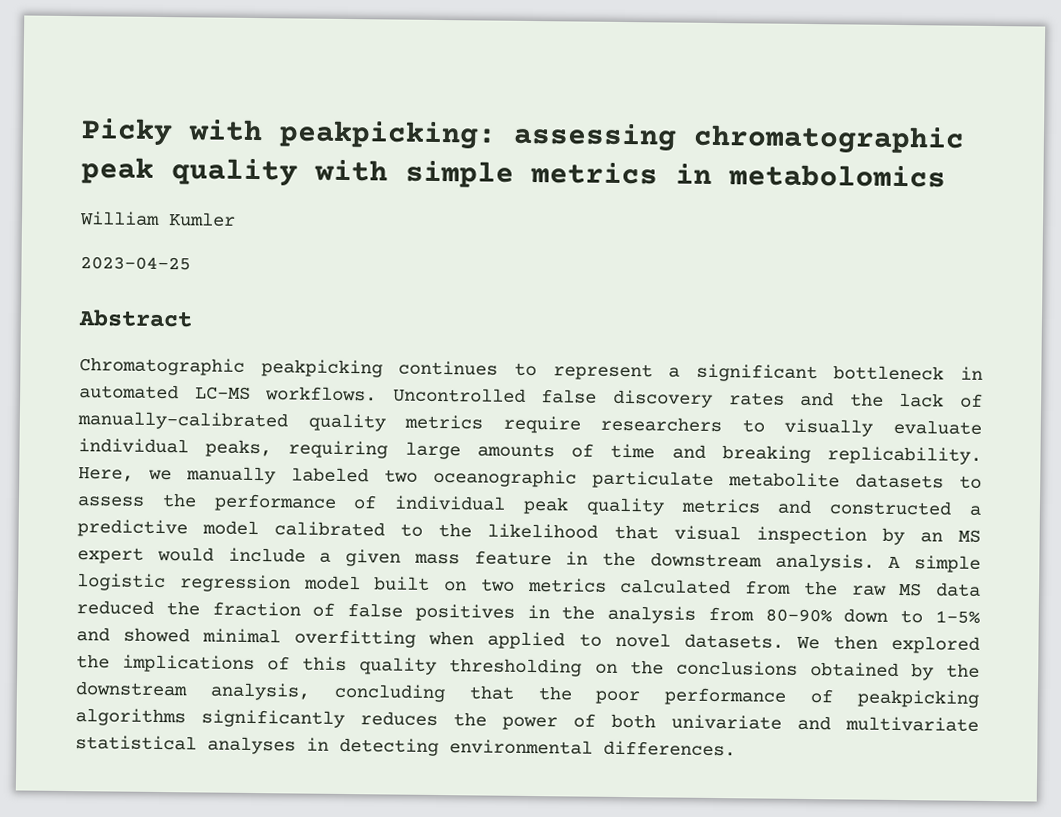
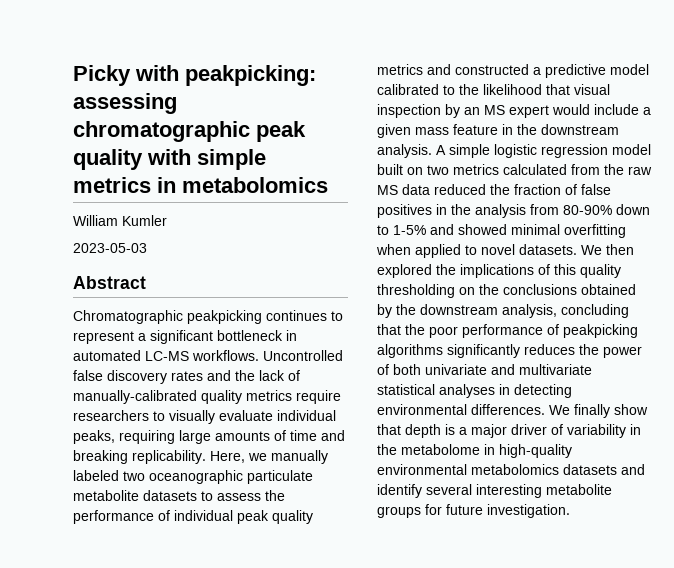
[80,256,191,271] 2023-04-25 -> [73,243,147,253] 2023-05-03
(736, 748) none -> [549,404,648,418] [377,424,641,438] [377,444,572,458] [377,464,645,475] [377,484,612,498] [377,504,570,518] We finally show that depth is a major driver of variability in the metabolome in high-quality environmental metabolomics datasets and identify several interesting metabolite groups for future investigation.

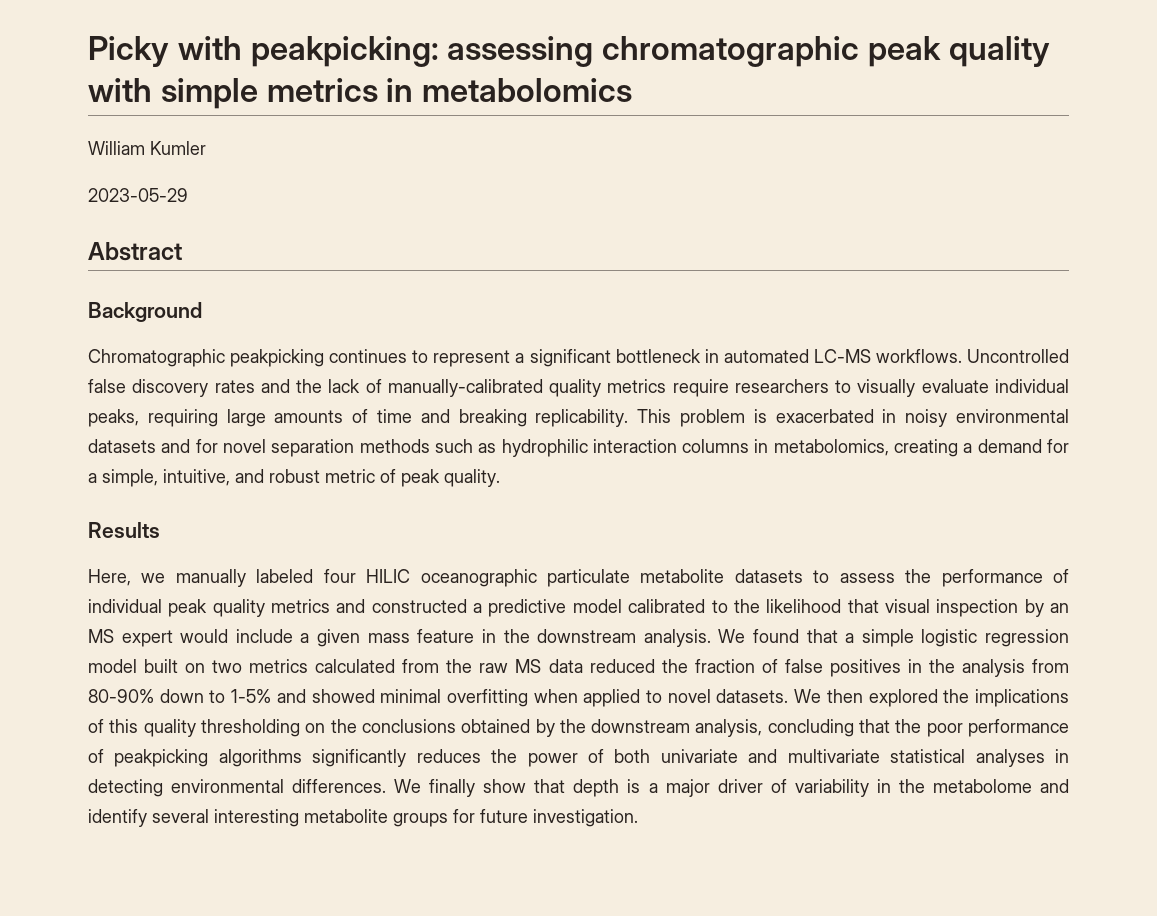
[73,243,147,253] 2023-05-03 -> [88,188,188,202] 2023-05-29
(146, 282) none -> [88,302,202,322] // Background
(206, 457) none -> [637,409,1069,427] [88,439,1069,457] [88,469,500,487] [88,522,160,538] This problem is exacerbated in noisy environmental datasets and for novel separation methods such as hydrophilic interaction columns in metabolomics, creating a demand for a simple, intuitive, and robust metric of peak quality. // Results //
[123,471,145,481] two -> [323,569,411,583] four HILIC
[436,145,446,155] A -> [718,629,855,643] We found that a
[484,444,572,458] [377,464,617,475] in high-quality environmental metabolomics datasets -> (1032, 786) none

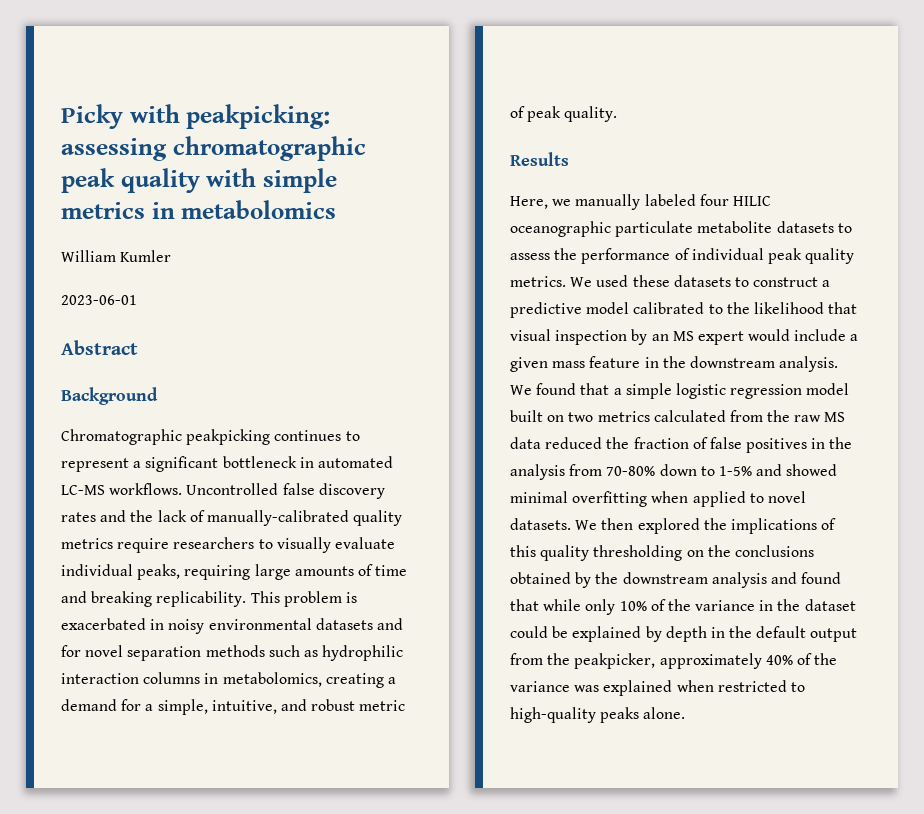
[88,188,188,202] 2023-05-29 -> [61,295,137,305] 2023-06-01
[271,599,467,613] metrics and constructed -> [510,275,819,287] metrics. We used these datasets to construct
[88,689,154,703] 80-90% -> [606,466,656,476] 70-80%
[695,719,1069,737] [88,749,1069,767] [88,779,1069,797] [88,809,638,827] analysis, concluding that the poor performance of peakpicking algorithms significantly reduces the power of both univariate and multivariate statistical analyses in detecting environmental differences. We finally show that depth is a major driver of variability in the metabolome and identify several interesting metabolite groups for future investigation. -> [711,572,842,588] [510,599,856,615] [510,626,858,642] [510,653,838,669] [510,680,805,696] [510,707,686,723] analysis and found that while only 10% of the variance in the dataset could be explained by depth in the default output from the peakpicker, approximately 40% of the variance was explained when restricted to high-quality peaks alone.

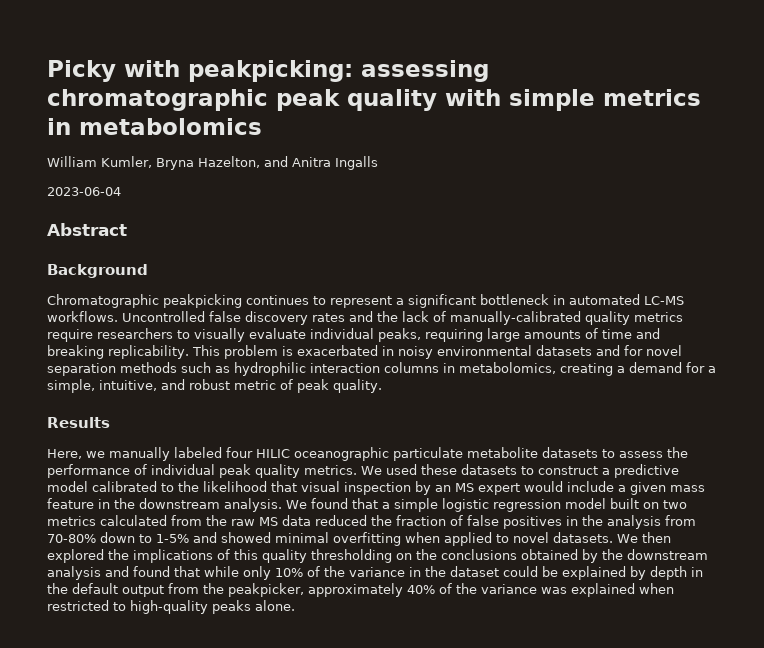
[120,250,172,262] [61,295,137,305] Kumler // 2023-06-01 -> [101,156,378,170] [47,187,121,196] Kumler, Bryna Hazelton, and Anitra Ingalls // 2023-06-04

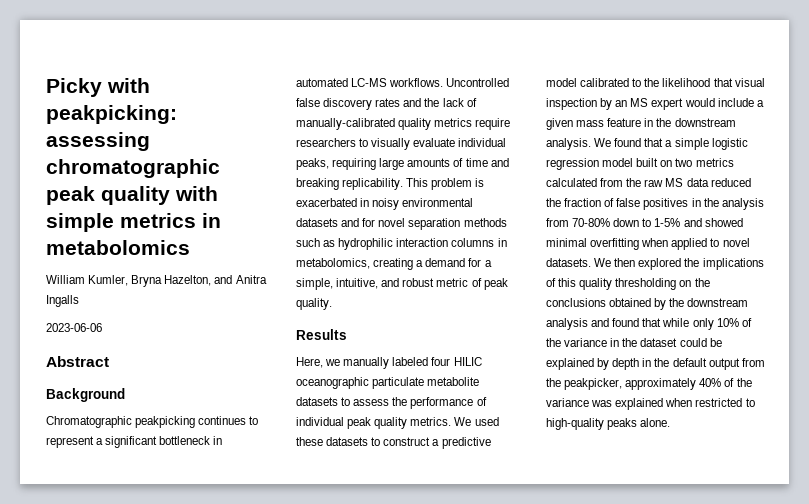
[47,187,121,196] 2023-06-04 -> [46,323,102,332] 2023-06-06

